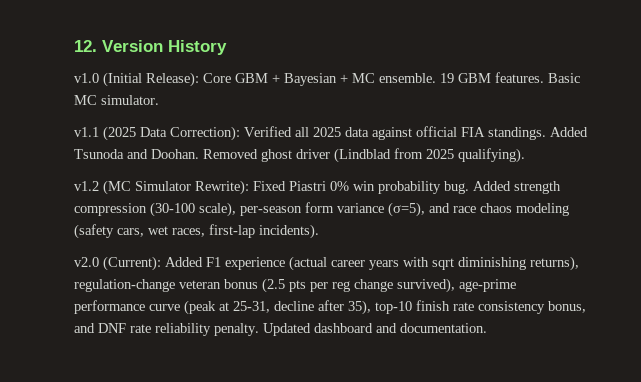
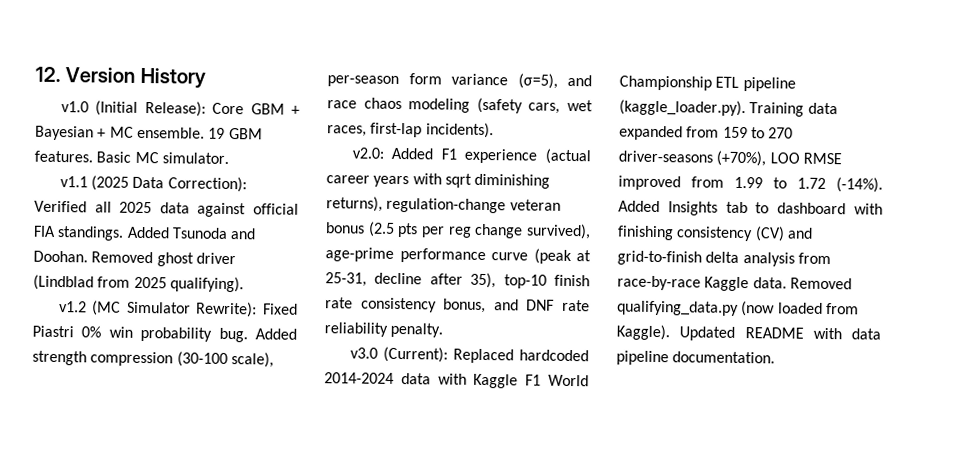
[74,256,161,271] v2.0 (Current): -> [351,147,384,159] v2.0:
[263,323,397,336] Updated dashboard and -> [349,346,589,364] [324,372,589,389] [619,75,796,92] [619,99,838,117] [619,125,794,141] [618,150,842,167] [618,175,883,193] [618,200,883,216] [617,225,813,242] [617,250,831,267] [617,275,852,292] [617,300,859,317] [616,324,881,341] [616,350,669,366] // v3.0 (Current): Replaced hardcoded 2014-2024 data with Kaggle F1 World Championship ETL pipeline (kaggle_loader.py). Training data expanded from 159 to 270 driver-seasons (+70%), LOO RMSE improved from 1.99 to 1.72 (-14%). Added Insights tab to dashboard with finishing consistency (CV) and grid-to-finish delta analysis from race-by-race Kaggle data. Removed qualifying_data.py (now loaded from Kaggle). Updated README with data pipeline

